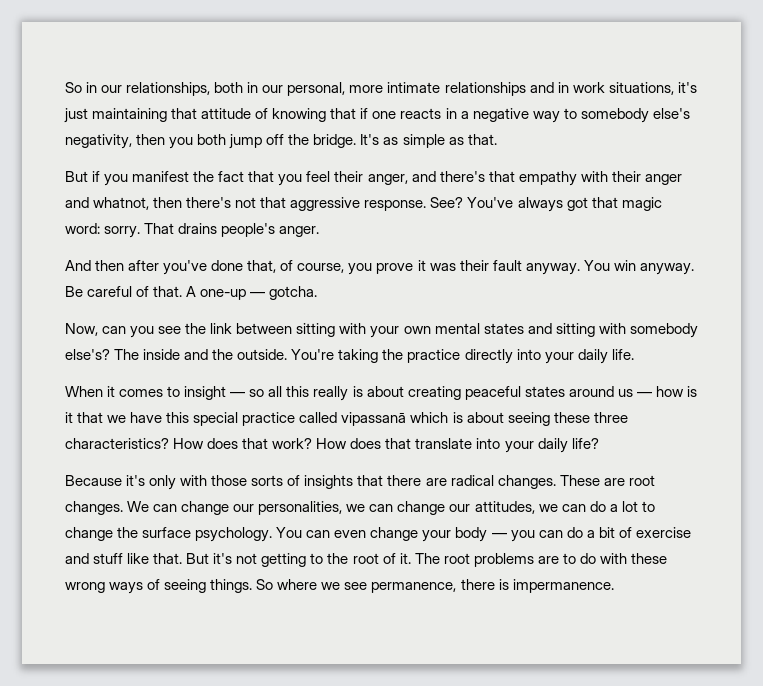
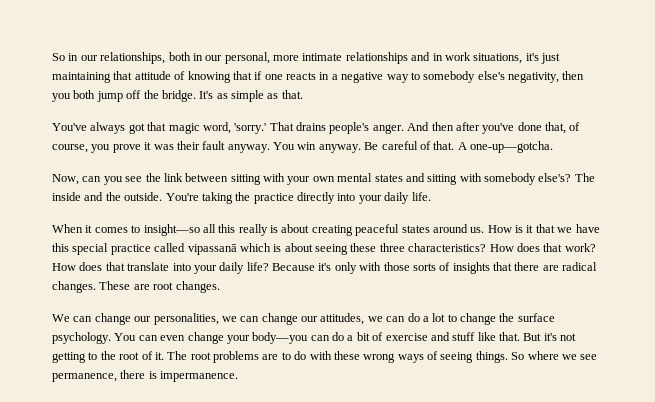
[65,171,682,186] [65,197,464,211] But if you manifest the fact that you feel their anger, and there's that empathy with their anger and whatnot, then there's not that aggressive response. See? -> (303, 94) none
[65,223,141,238] word: sorry. -> [202,122,267,134] word, 'sorry.'
(320, 231) // -> (404, 129) none
[200,286,318,300] one-up — gotcha. -> [470,141,553,153] one-up—gotcha.
[184,386,265,400] insight — so -> [143,224,200,236] insight—so
[617,386,684,397] us — how -> [470,225,512,233] us. How
(599, 443) // -> (269, 266) none
(123, 508) none -> (220, 287) //
[455,527,535,542] body — you -> [252,332,309,344] body—you

